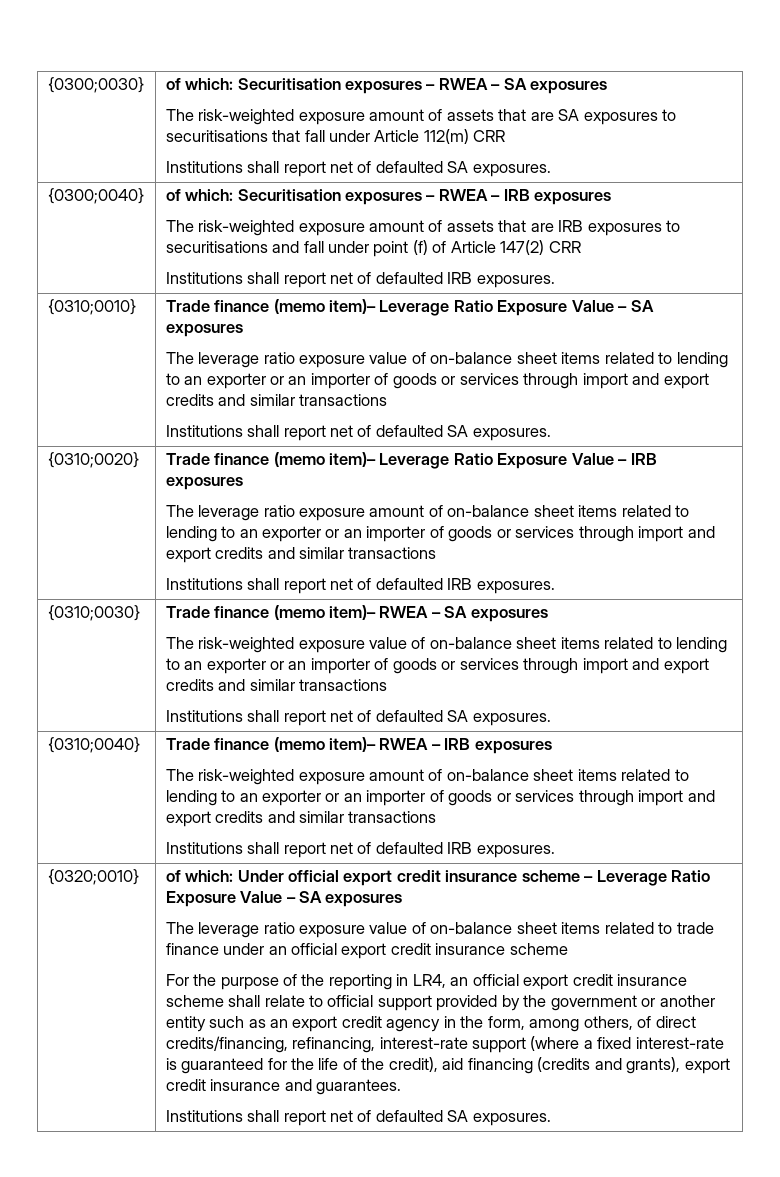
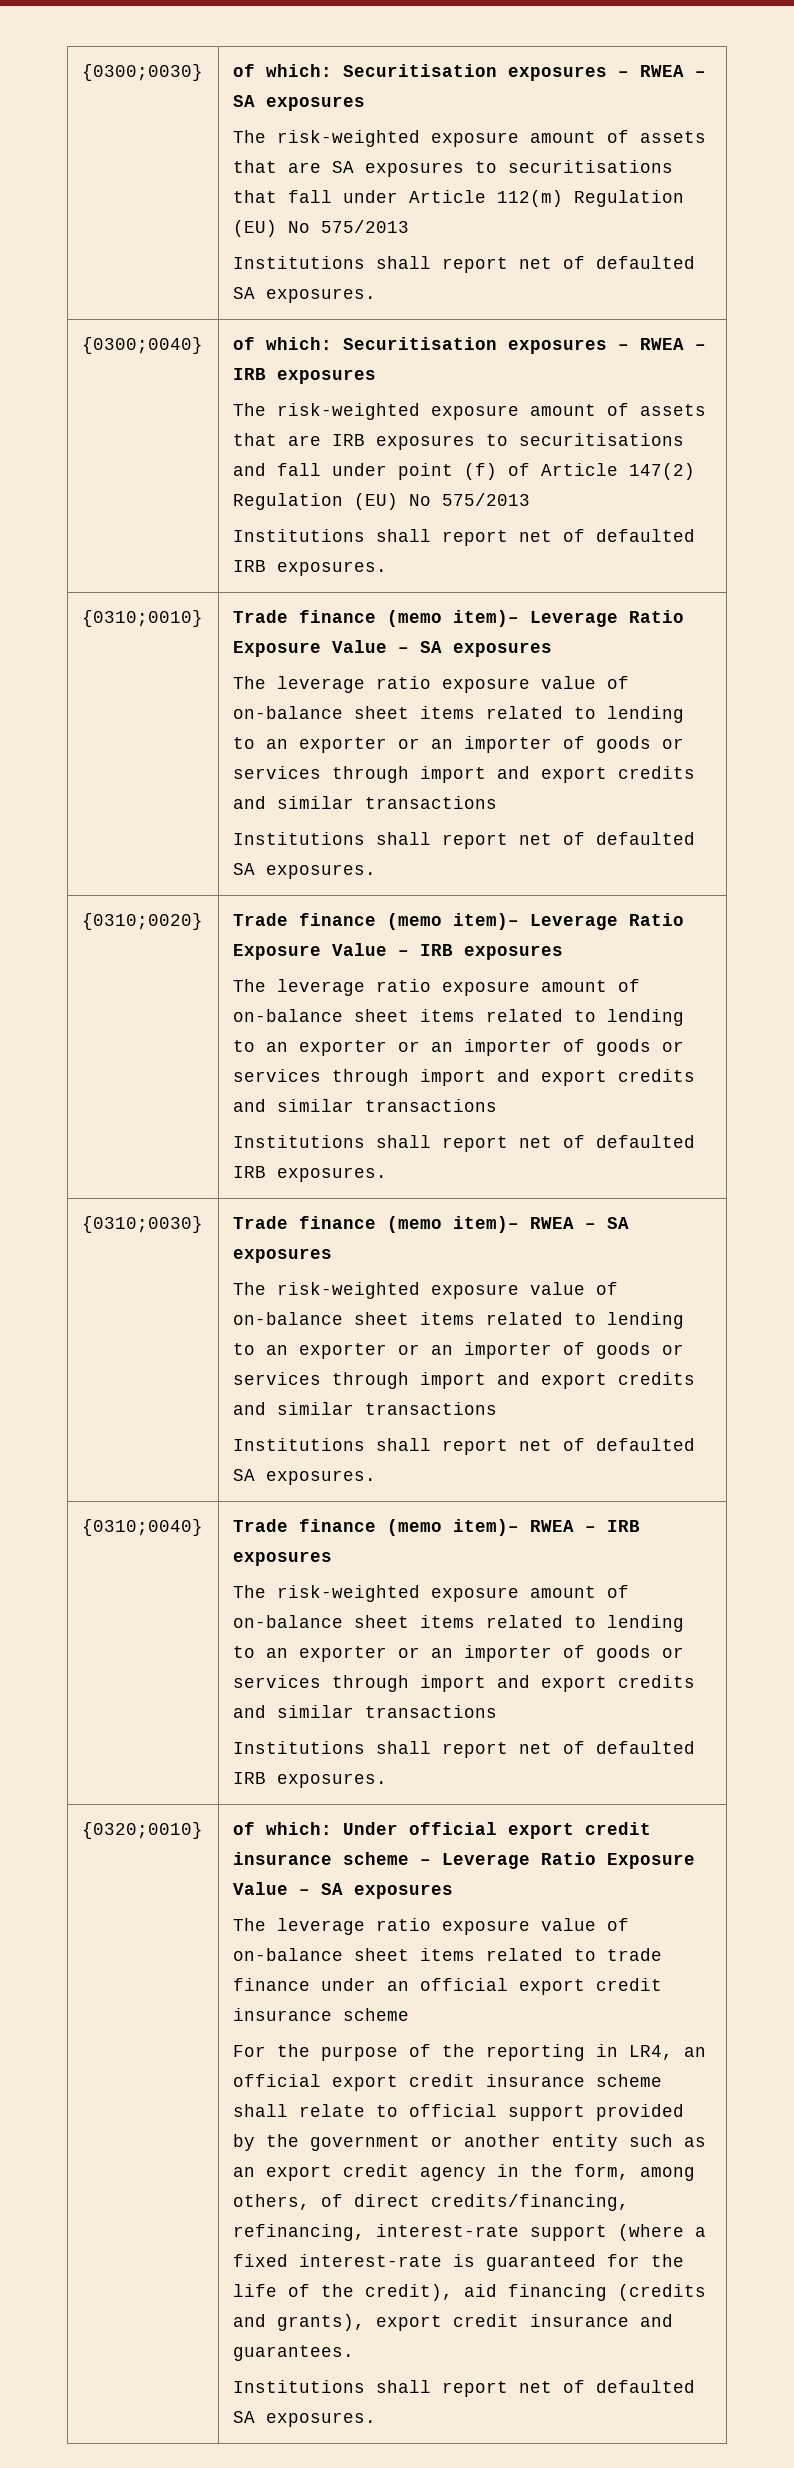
[473,130,506,142] CRR -> [573,190,684,207] [232,220,409,237] Regulation (EU) No 575/2013
[548,241,581,253] CRR -> [232,493,530,510] Regulation (EU) No 575/2013

